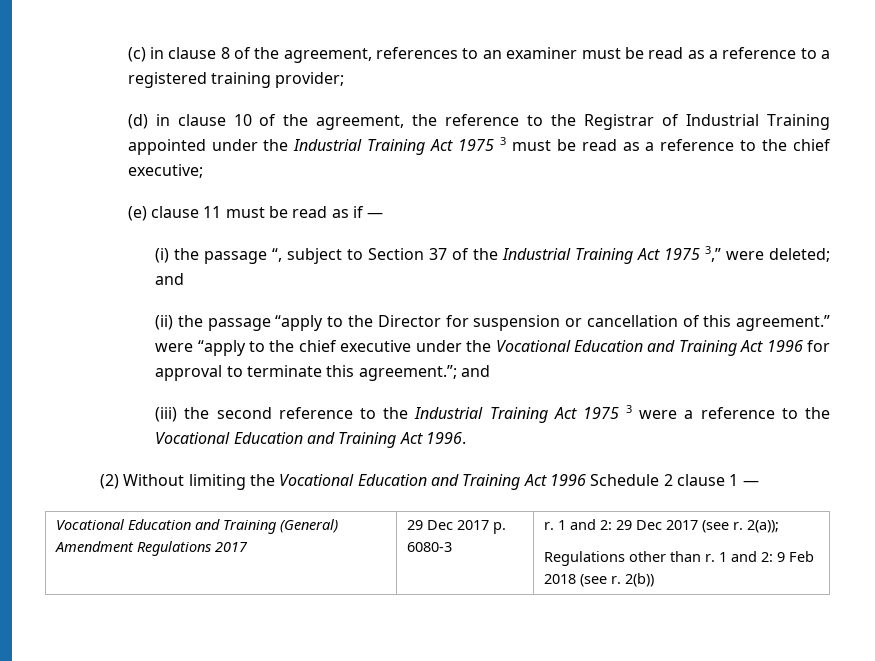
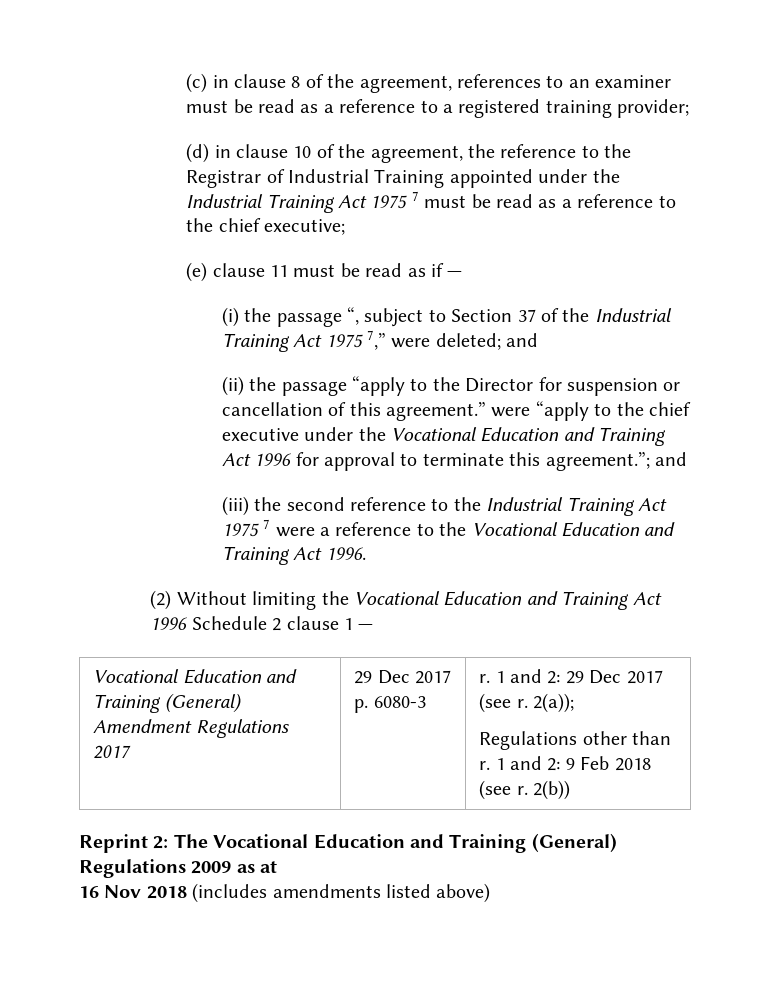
[499,137,506,145] 3 -> [411,191,419,201] 7
[705,246,722,262] 3,” -> [367,330,387,350] 7,”
[626,405,633,413] 3 -> [263,519,271,529] 7
(654, 580) none -> [79,833,617,853] [79,859,278,878] [79,883,491,903] // Reprint 2: The Vocational Education and Training (General) Regulations 2009 as at // 16 Nov 2018 (includes amendments listed above)

